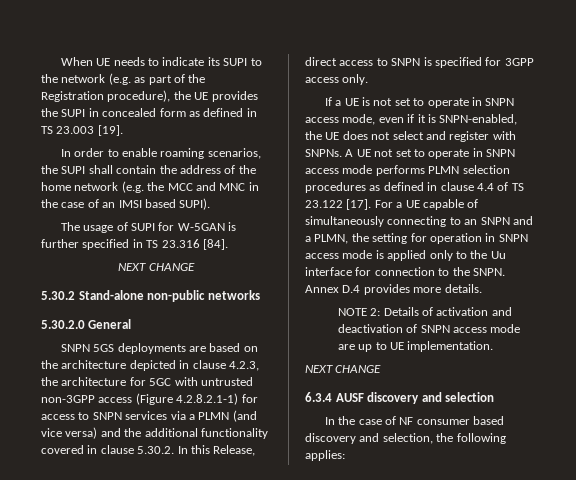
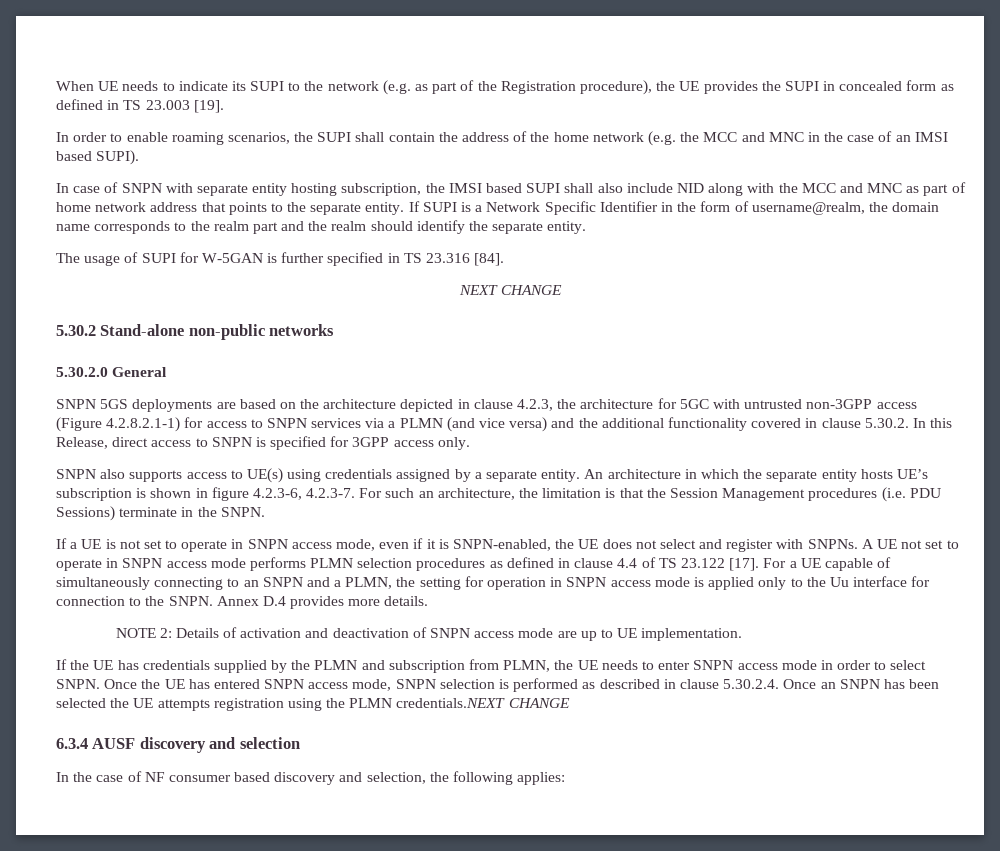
(211, 204) none -> [56,182,966,196] [56,201,940,215] [56,220,587,234] // In case of SNPN with separate entity hosting subscription, the IMSI based SUPI shall also include NID along with the MCC and MNC as part of home network address that points to the separate entity. If SUPI is a Network Specific Identifier in the form of username@realm, the domain name corresponds to the realm part and the realm should identify the separate entity.
(369, 79) none -> [56,468,928,483] [56,487,941,502] [56,506,265,521] // SNPN also supports access to UE(s) using credentials assigned by a separate entity. An architecture in which the separate entity hosts UE’s subscription is shown in figure 4.2.3-6, 4.2.3-7. For such an architecture, the limitation is that the Session Management procedures (i.e. PDU Sessions) terminate in the SNPN.
[305,365,333,373] NEXT -> [56,659,927,673] [56,678,940,692] [56,698,506,711] If the UE has credentials supplied by the PLMN and subscription from PLMN, the UE needs to enter SNPN access mode in order to select SNPN. Once the UE has entered SNPN access mode, SNPN selection is performed as described in clause 5.30.2.4. Once an SNPN has been selected the UE attempts registration using the PLMN credentials.NEXT

